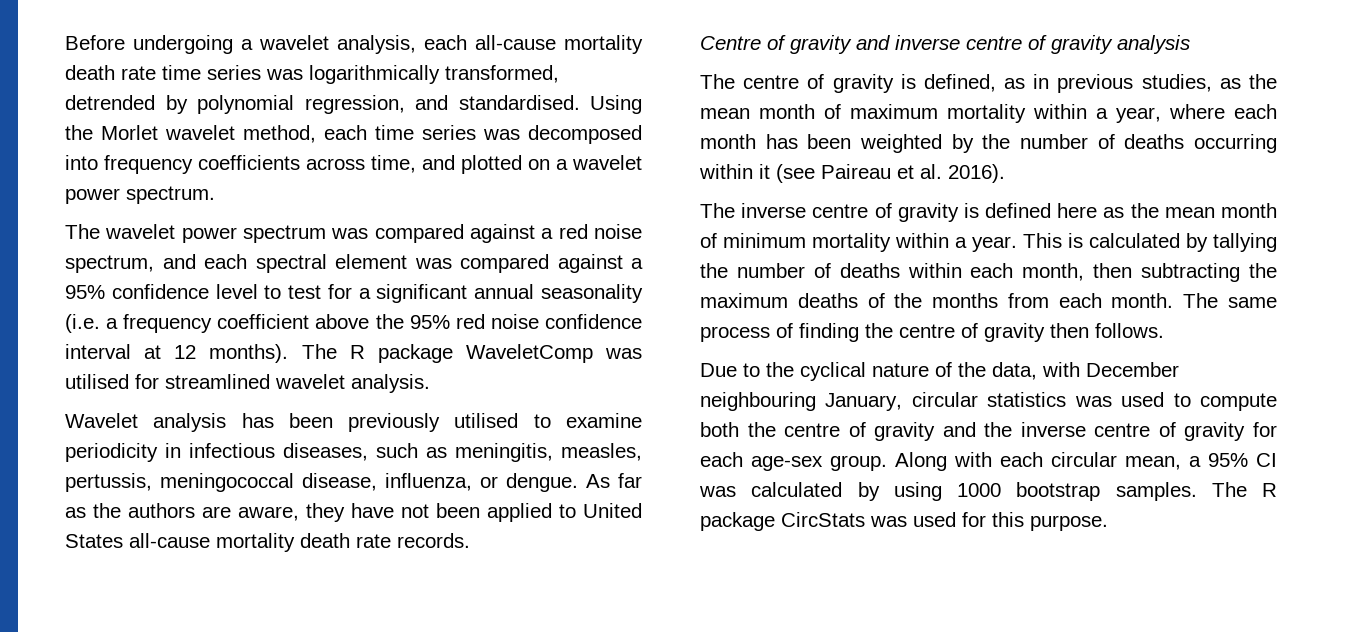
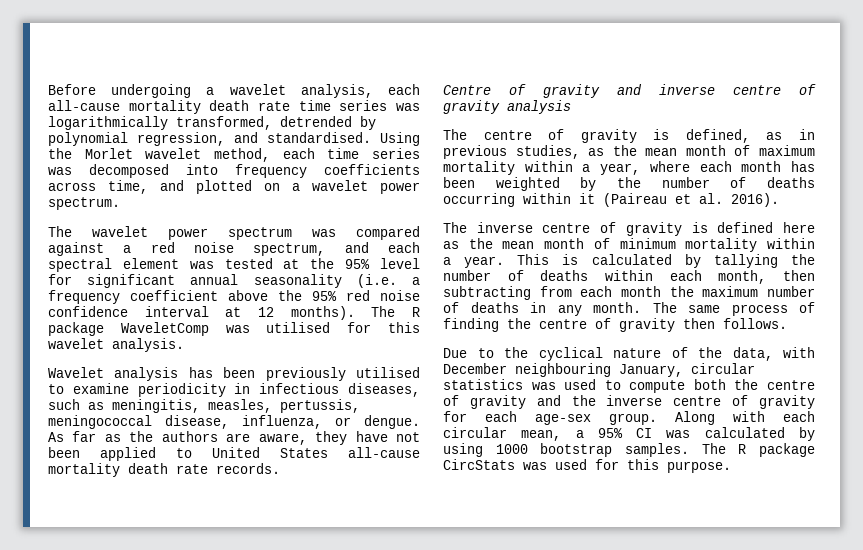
[460,254,643,273] [65,284,371,299] compared against a 95% confidence level to test for a -> [224,258,420,269] [48,274,72,285] tested at the 95% level for
[165,374,270,389] streamlined -> [388,322,421,333] this
[776,164,891,183] (see Paireau -> [603,193,667,207] (Paireau
[1249,263,1277,278] [700,293,1102,308] the maximum deaths of the months from each -> [539,286,815,297] [443,302,582,316] from each month the maximum number of deaths in any

